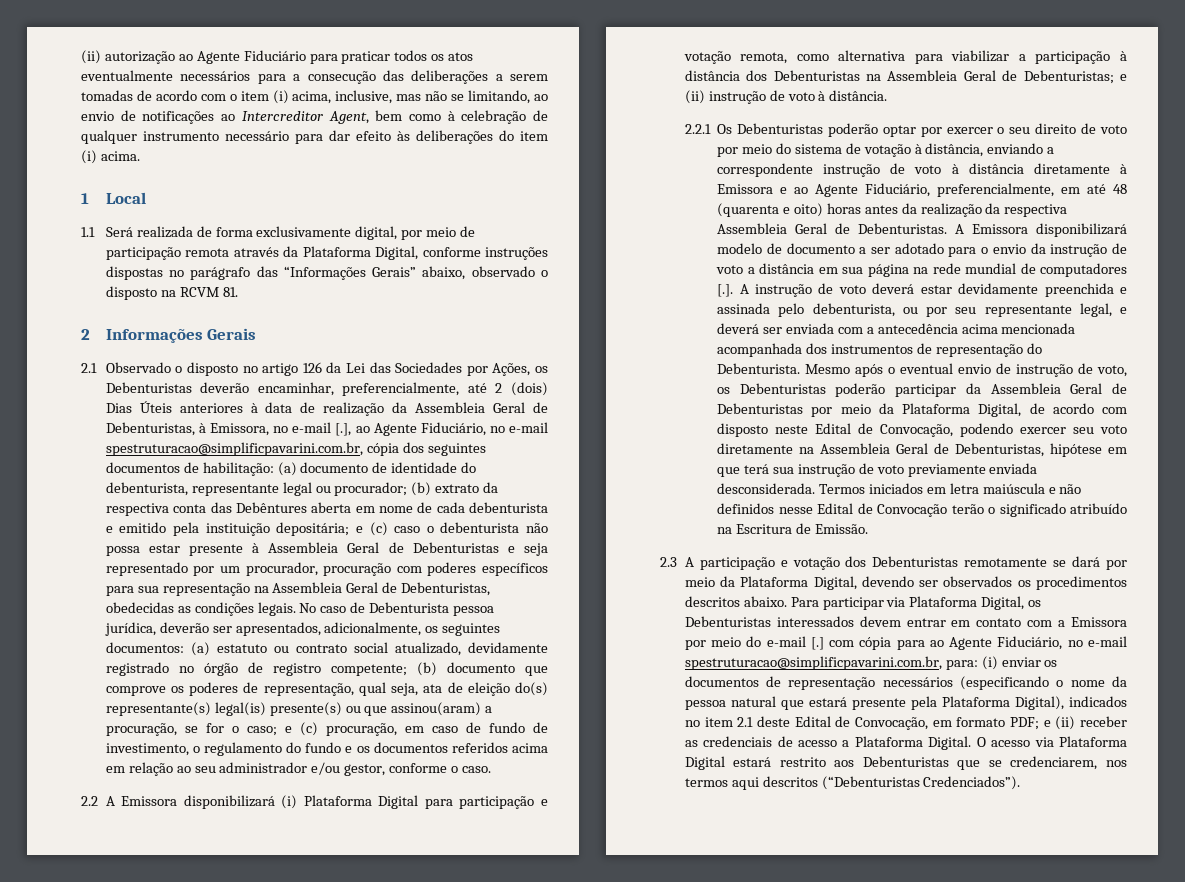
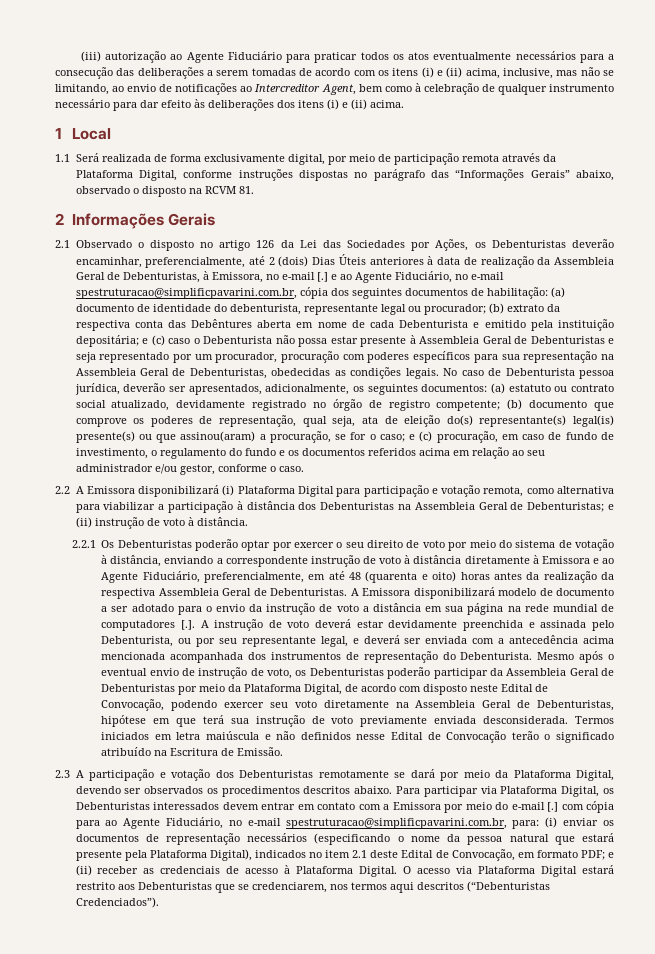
[81,50,101,64] (ii) -> [80,51,101,62] (iii)
[229,90,289,104] o item (i) -> [378,67,463,78] os itens (i) e (ii)
[499,130,548,141] [81,150,97,164] do item (i) -> [277,99,367,110] dos itens (i) e (ii)
[335,423,352,436] [.], -> [316,272,337,282] [.] e
[468,502,548,513] debenturista -> [399,320,469,328] Debenturista
[440,522,520,533] debenturista -> [203,336,272,344] Debenturista
[812,303,895,317] debenturista, -> [101,636,174,647] Debenturista,
[842,740,850,747] a -> [284,865,291,874] à

